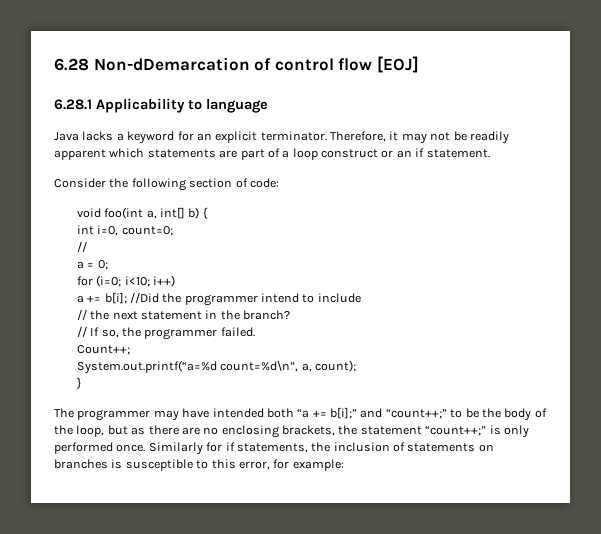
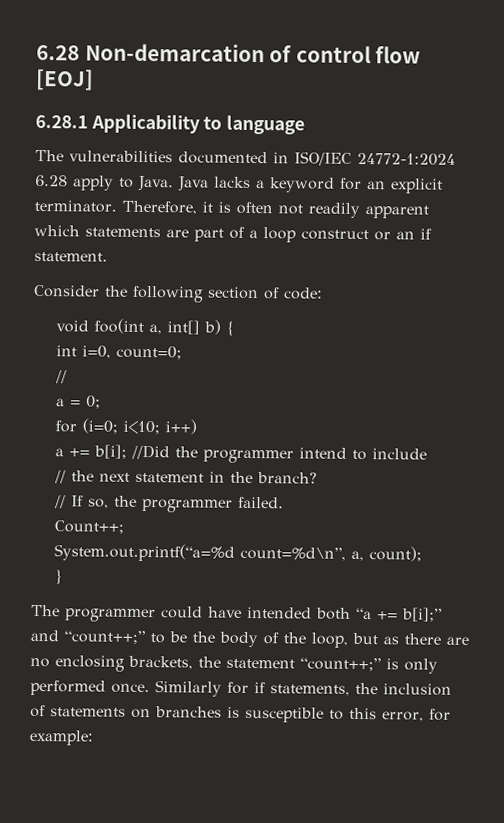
[54,57,250,71] 6.28 Non-dDemarcation -> [36,42,265,63] 6.28 Non-demarcation
(268, 106) none -> [35,149,456,166] [35,174,174,192] The vulnerabilities documented in ISO/IEC 24772-1:2024 6.28 apply to Java.
[401,131,467,144] may not be -> [217,201,303,215] is often not
[153,410,179,421] may -> [161,606,203,619] could

